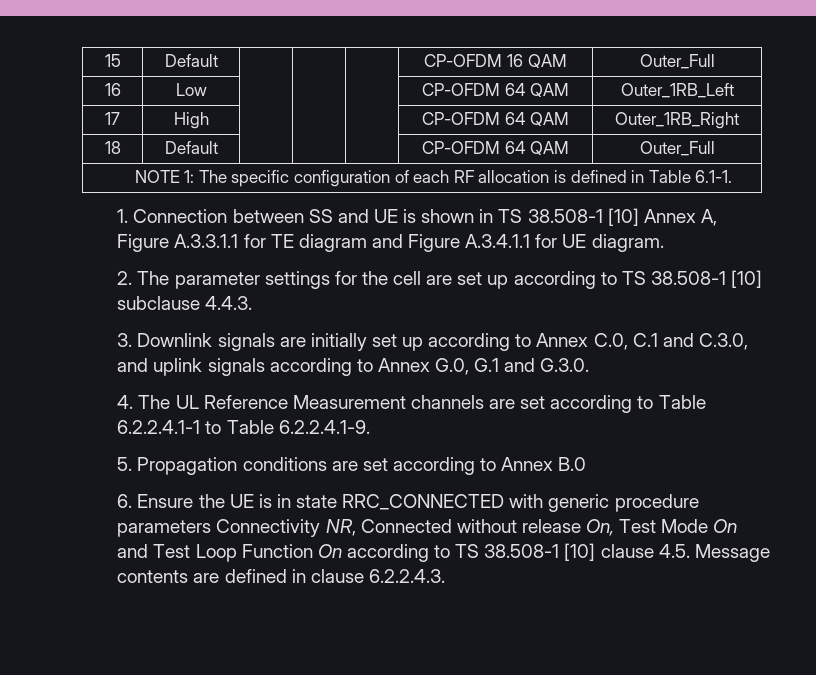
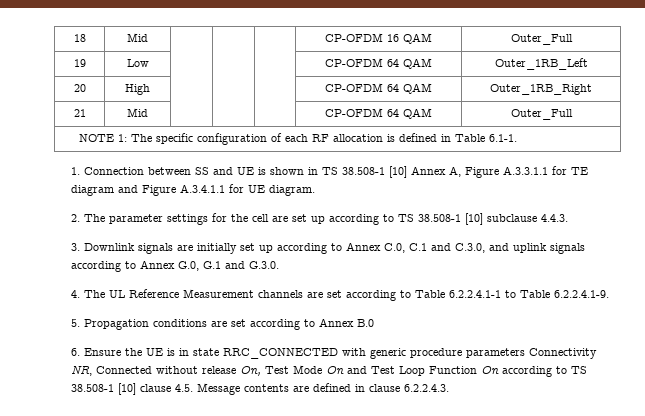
[104,54,121,67] [164,54,218,67] 15 | Default -> [73,34,86,42] [127,33,148,42] 18 | Mid
[104,83,121,96] 16 -> [73,59,86,67] 19
[105,112,120,125] 17 -> [73,84,86,92] 20
[104,141,121,154] [164,141,218,154] 18 | Default -> [73,109,86,117] [127,108,148,117] 21 | Mid

